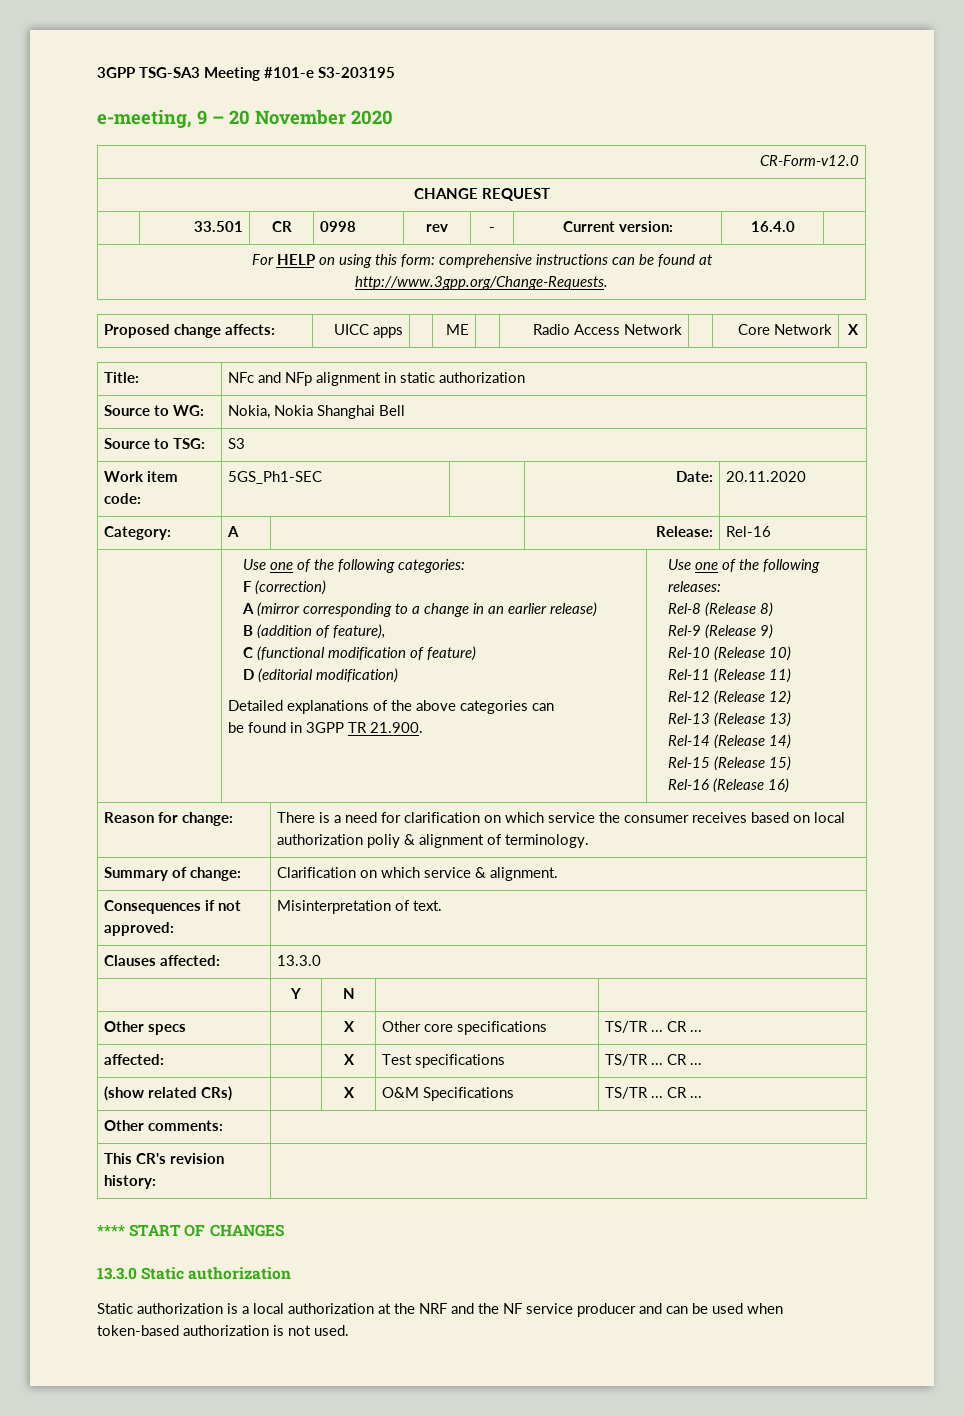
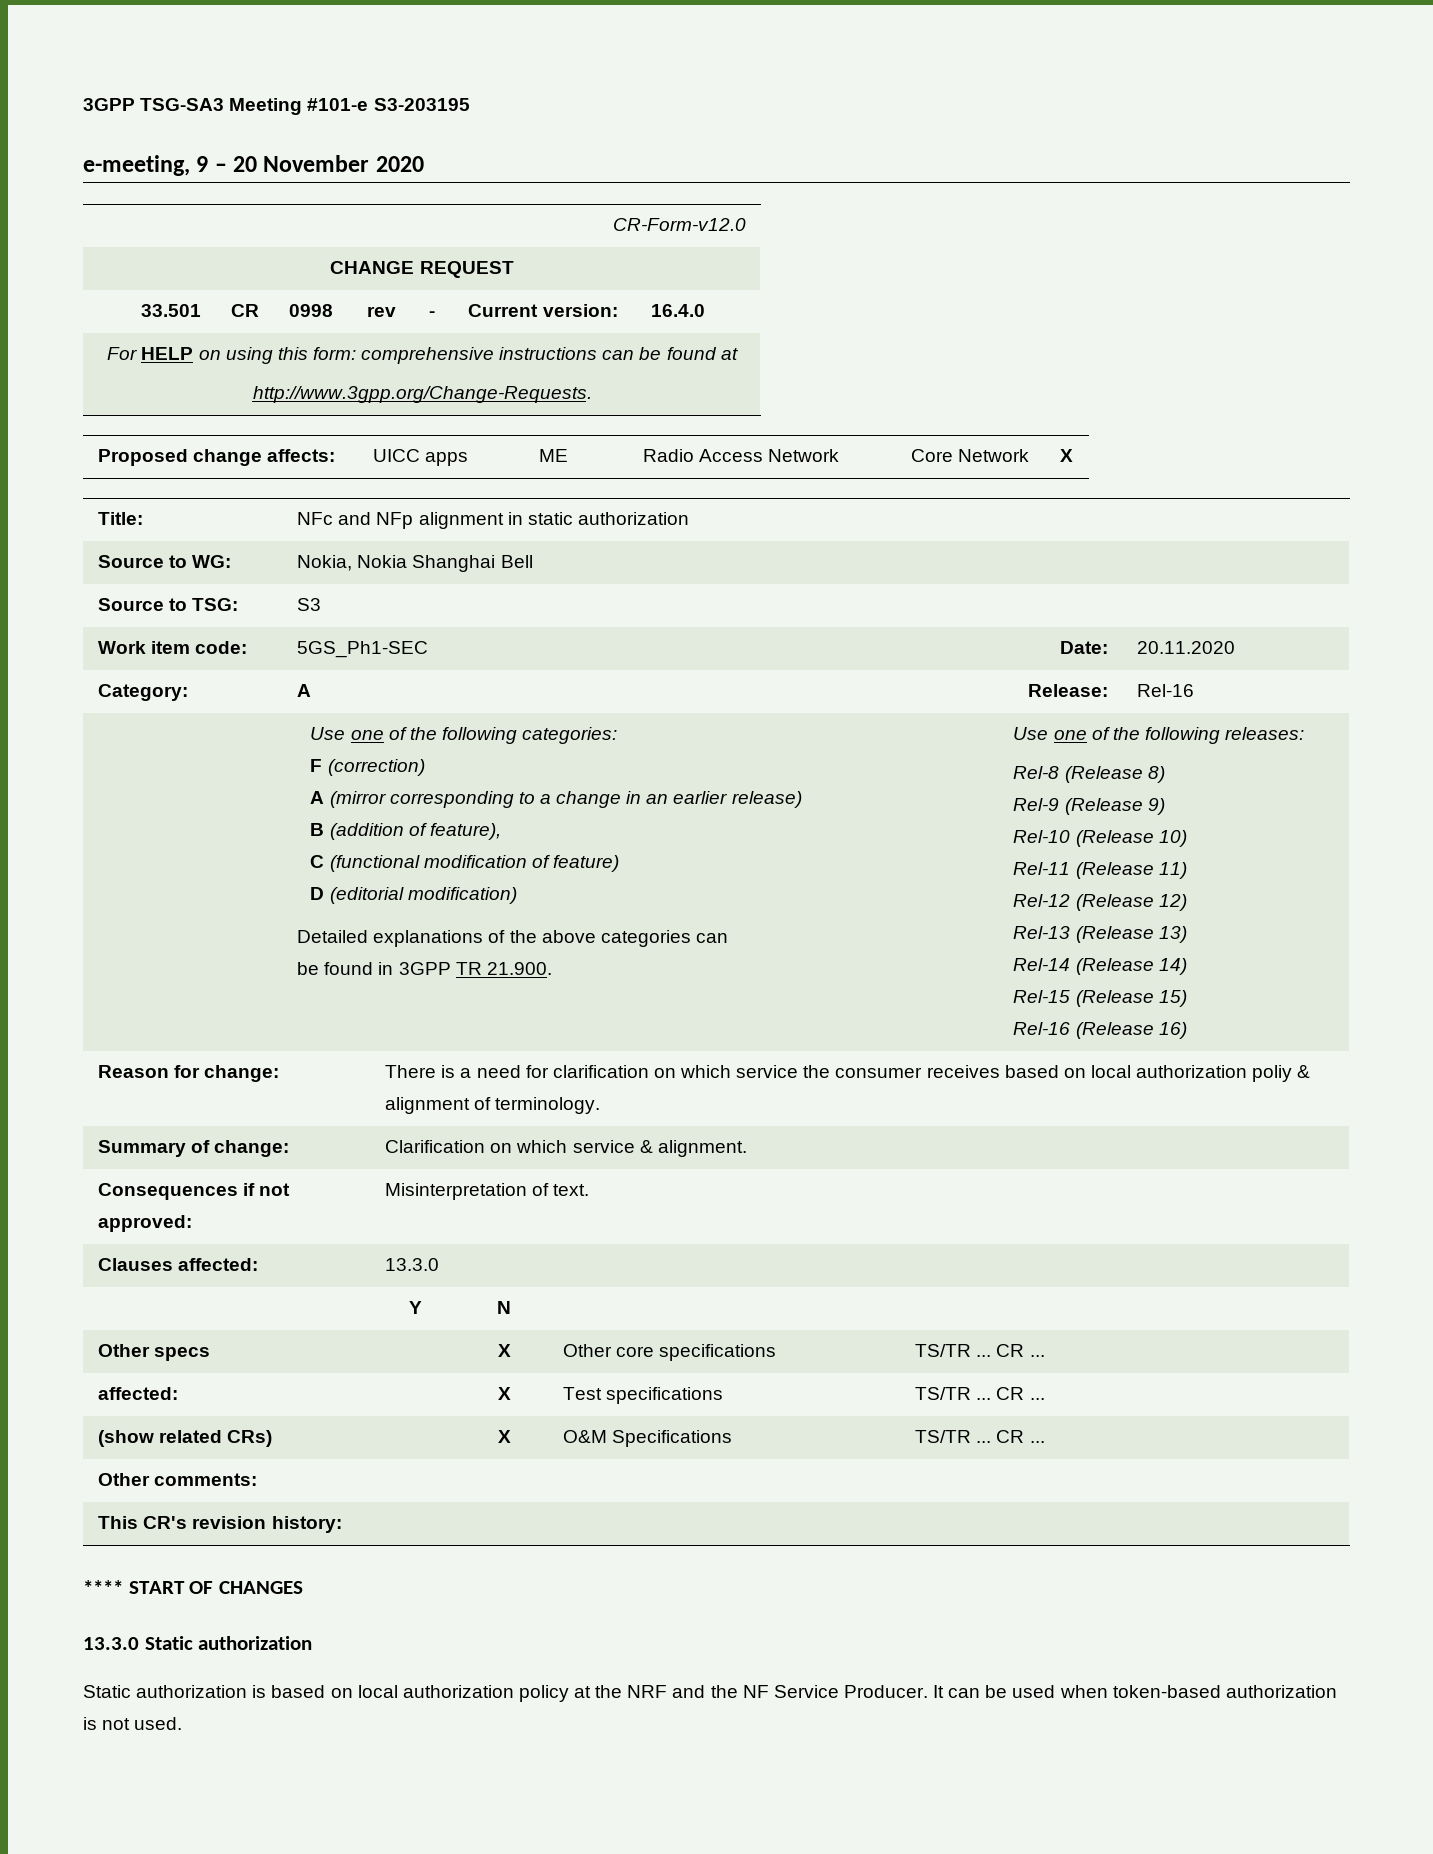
[242,1303,374,1314] a local authorization -> [271,1685,569,1702] based on local authorization policy
[526,1303,662,1317] service producer and -> [773,1685,945,1698] Service Producer. It

